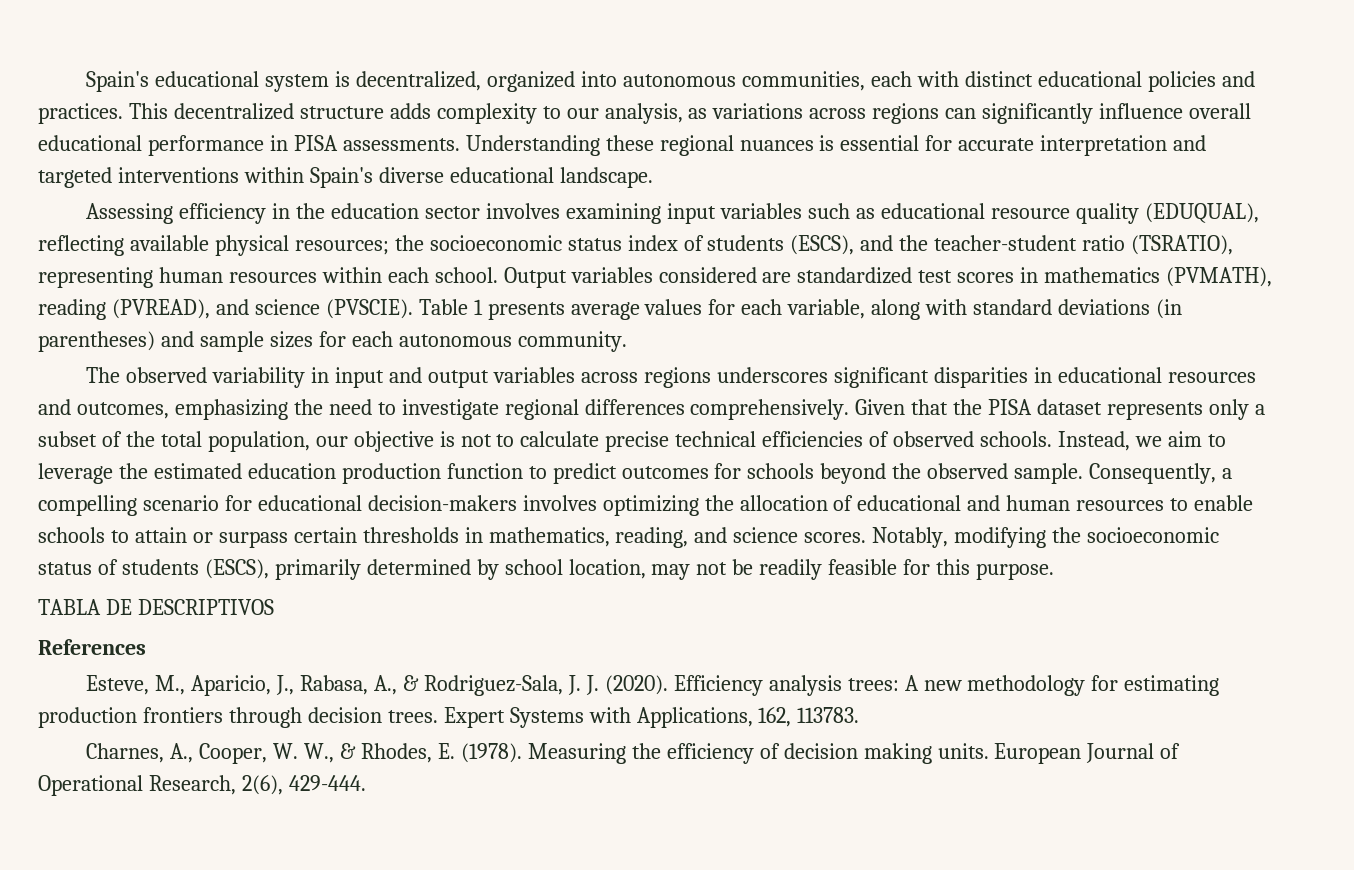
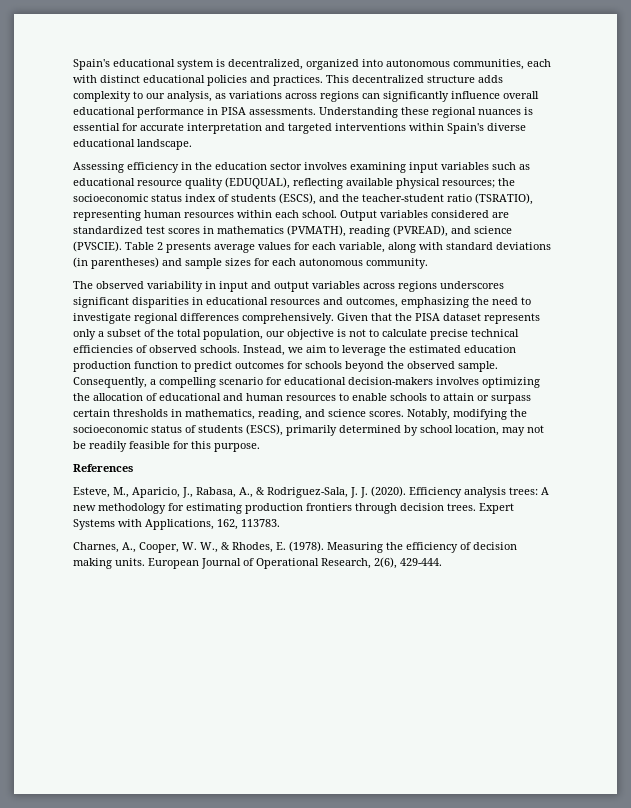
[473,299,483,315] 1 -> [157,242,163,250] 2
[38,599,274,615] // TABLA DE DESCRIPTIVOS -> (260, 447) none

